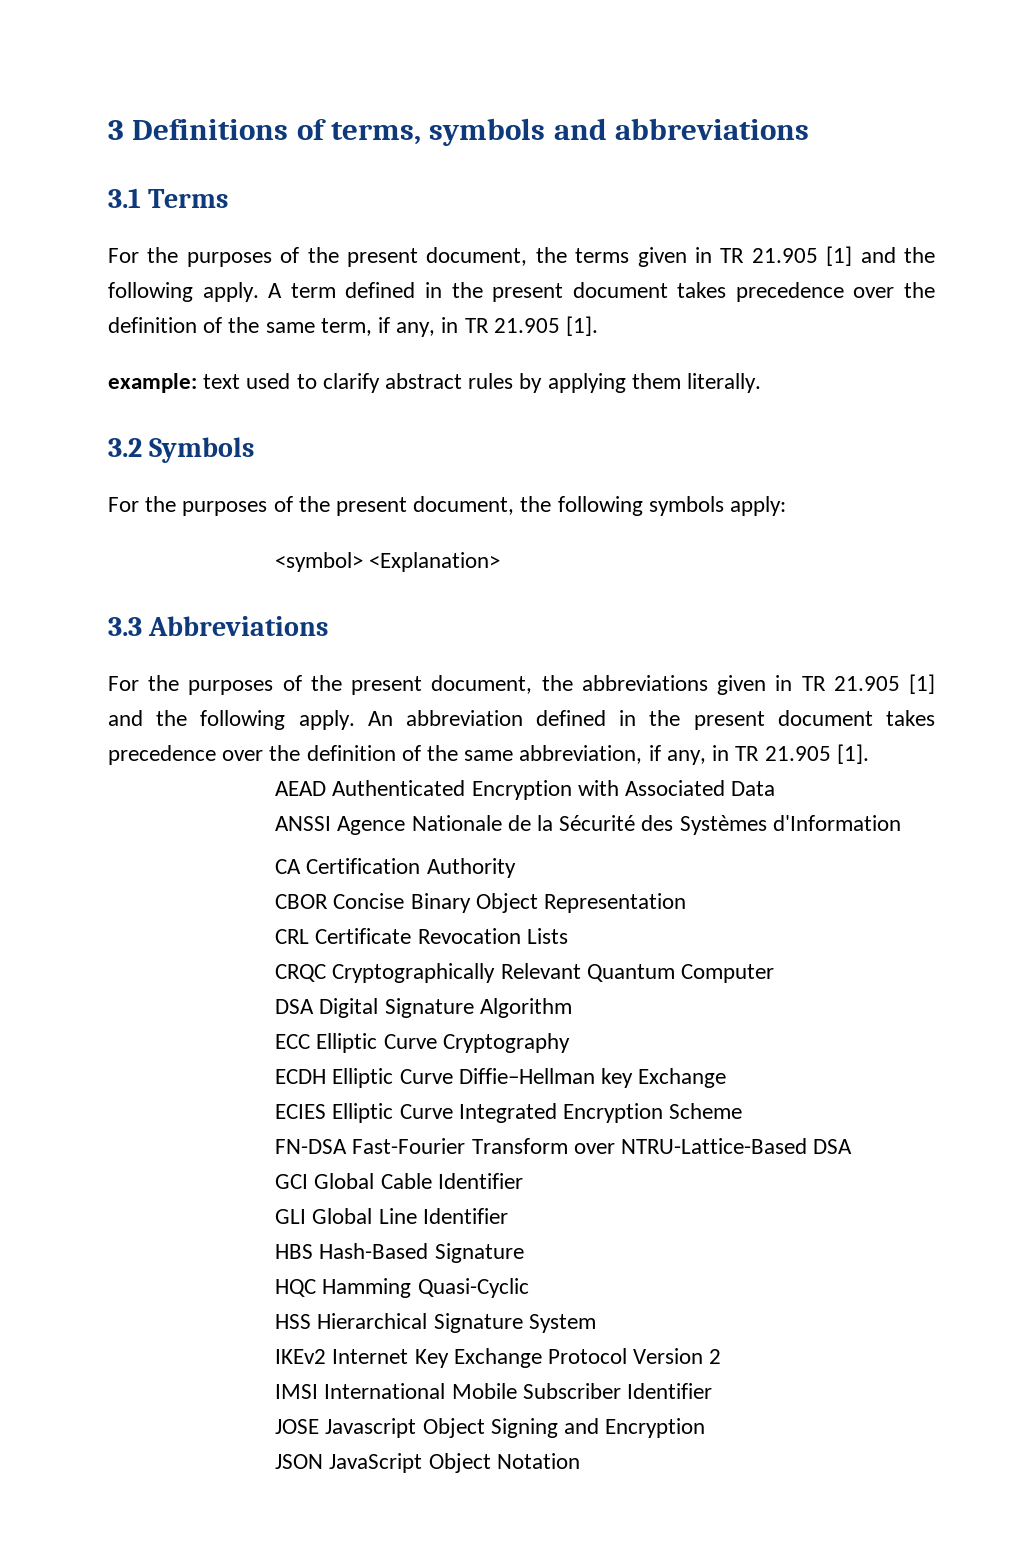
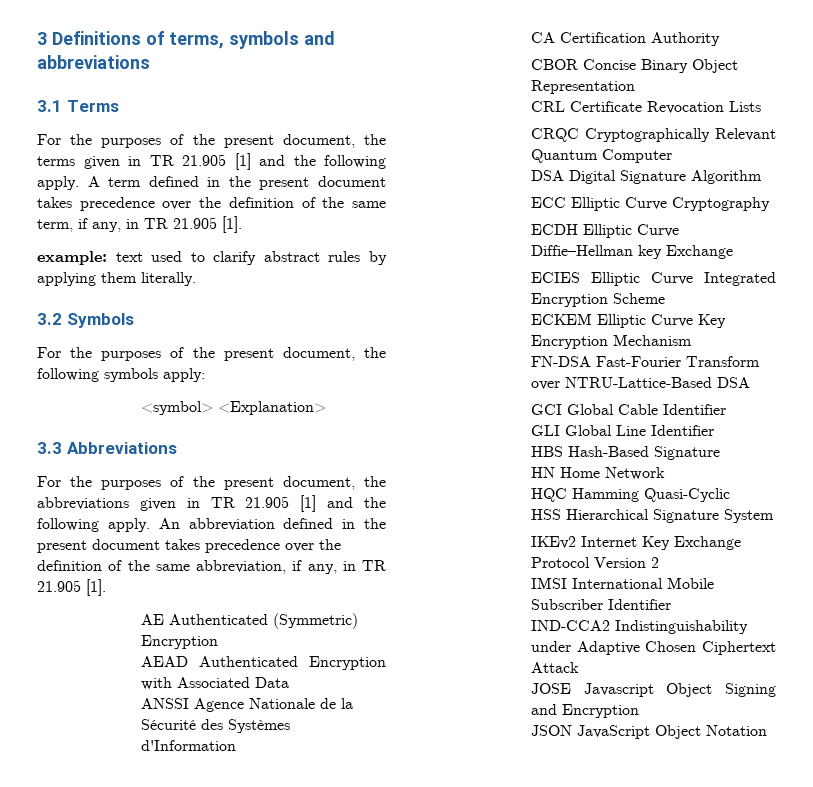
(869, 754) none -> [141,613,359,629] [141,635,219,649] // AE Authenticated (Symmetric) Encryption
(743, 1111) none -> [531,313,727,328] [531,334,693,349] // ECKEM Elliptic Curve Key Encryption Mechanism
(524, 1253) none -> [531,467,666,480] // HN Home Network
(712, 1391) none -> [531,620,749,634] [531,641,776,655] [531,662,580,673] // IND-CCA2 Indistinguishability under Adaptive Chosen Ciphertext Attack

